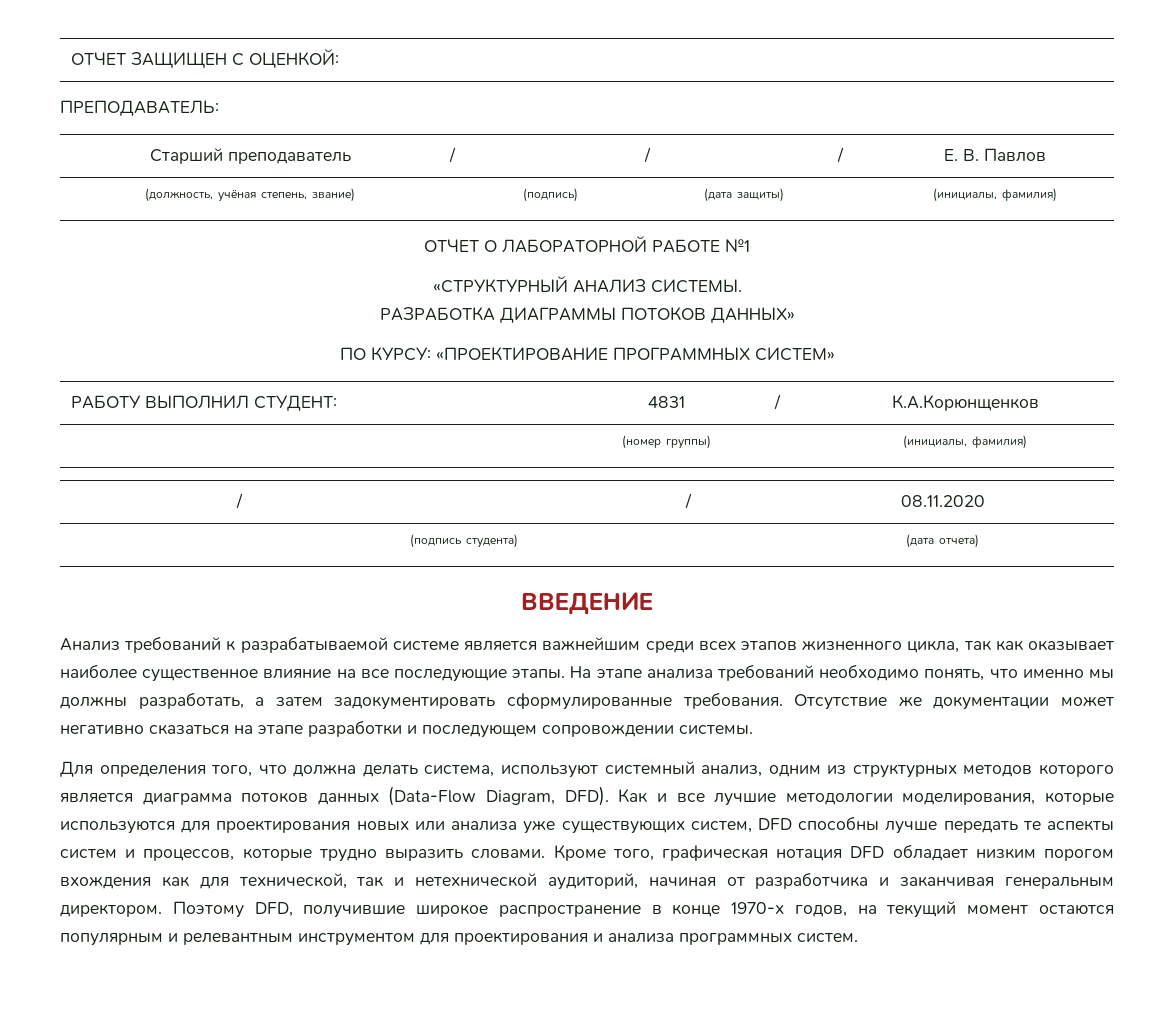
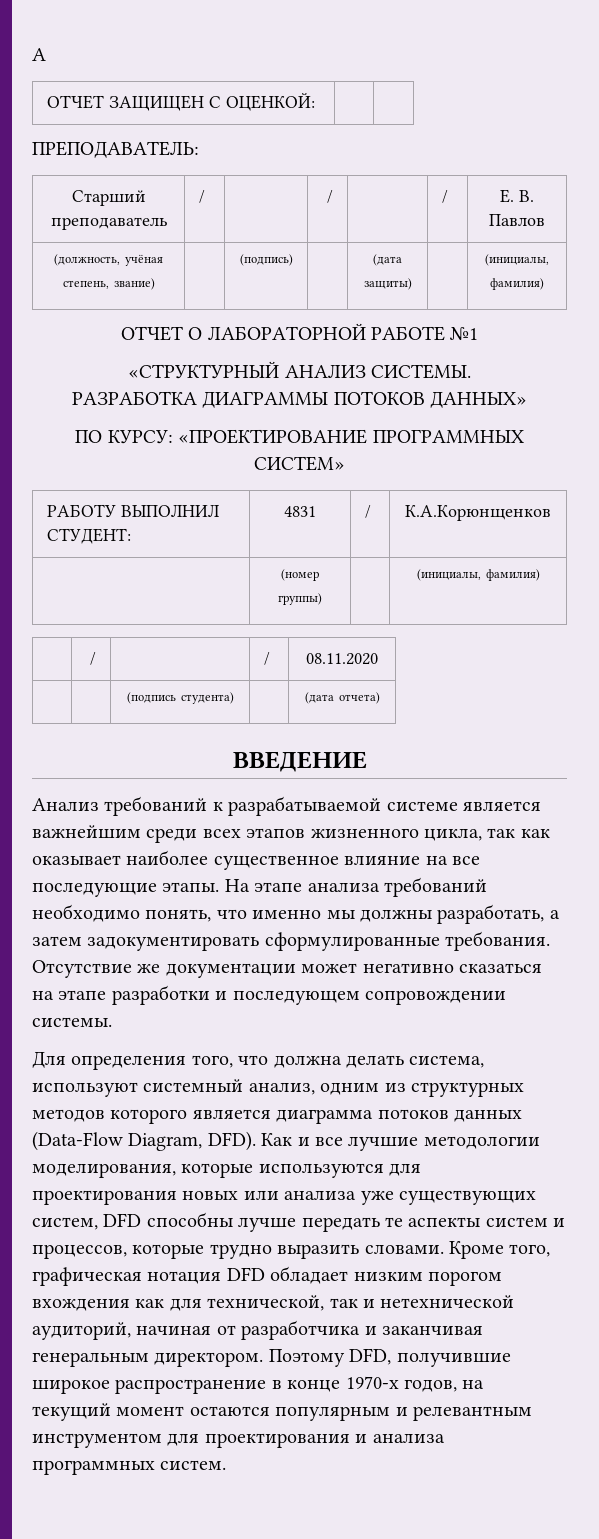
(70, 58) none -> [32,48,46,61] А //

